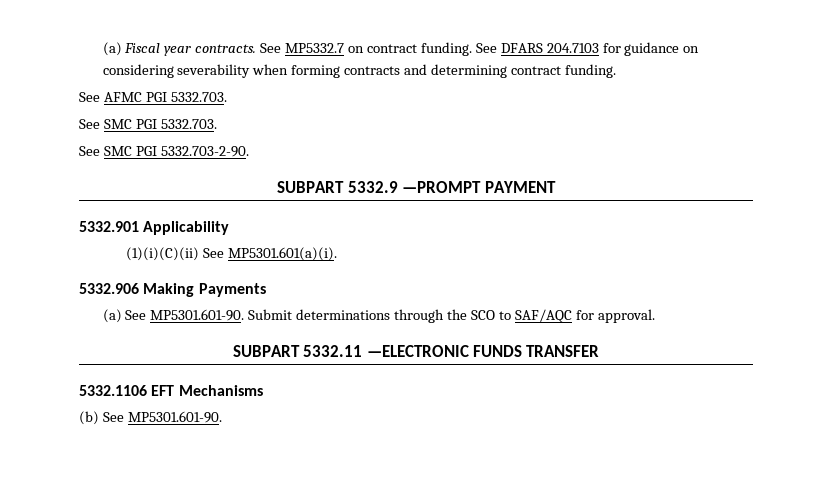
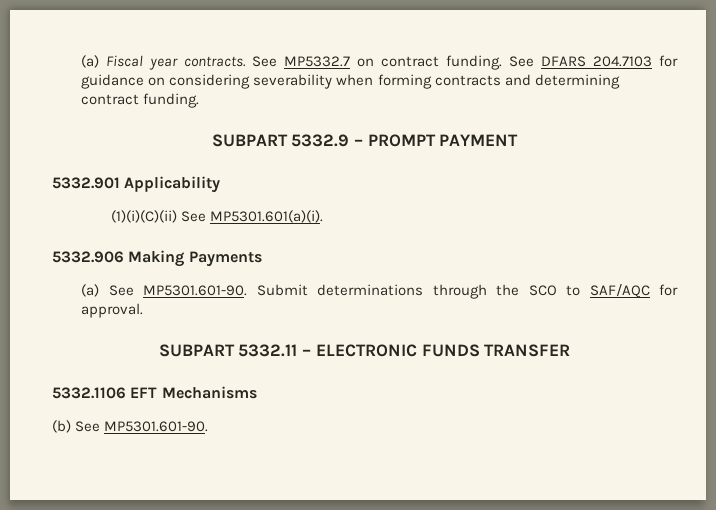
[79,92,227,102] [79,119,217,129] [79,146,249,157] // See AFMC PGI 5332.703. // See SMC PGI 5332.703. // See SMC PGI 5332.703-2-90. -> (200, 100) none
[402,181,482,193] —PROMPT -> [354,134,436,147] – PROMPT
[366,345,469,357] —ELECTRONIC -> [302,344,417,357] – ELECTRONIC

